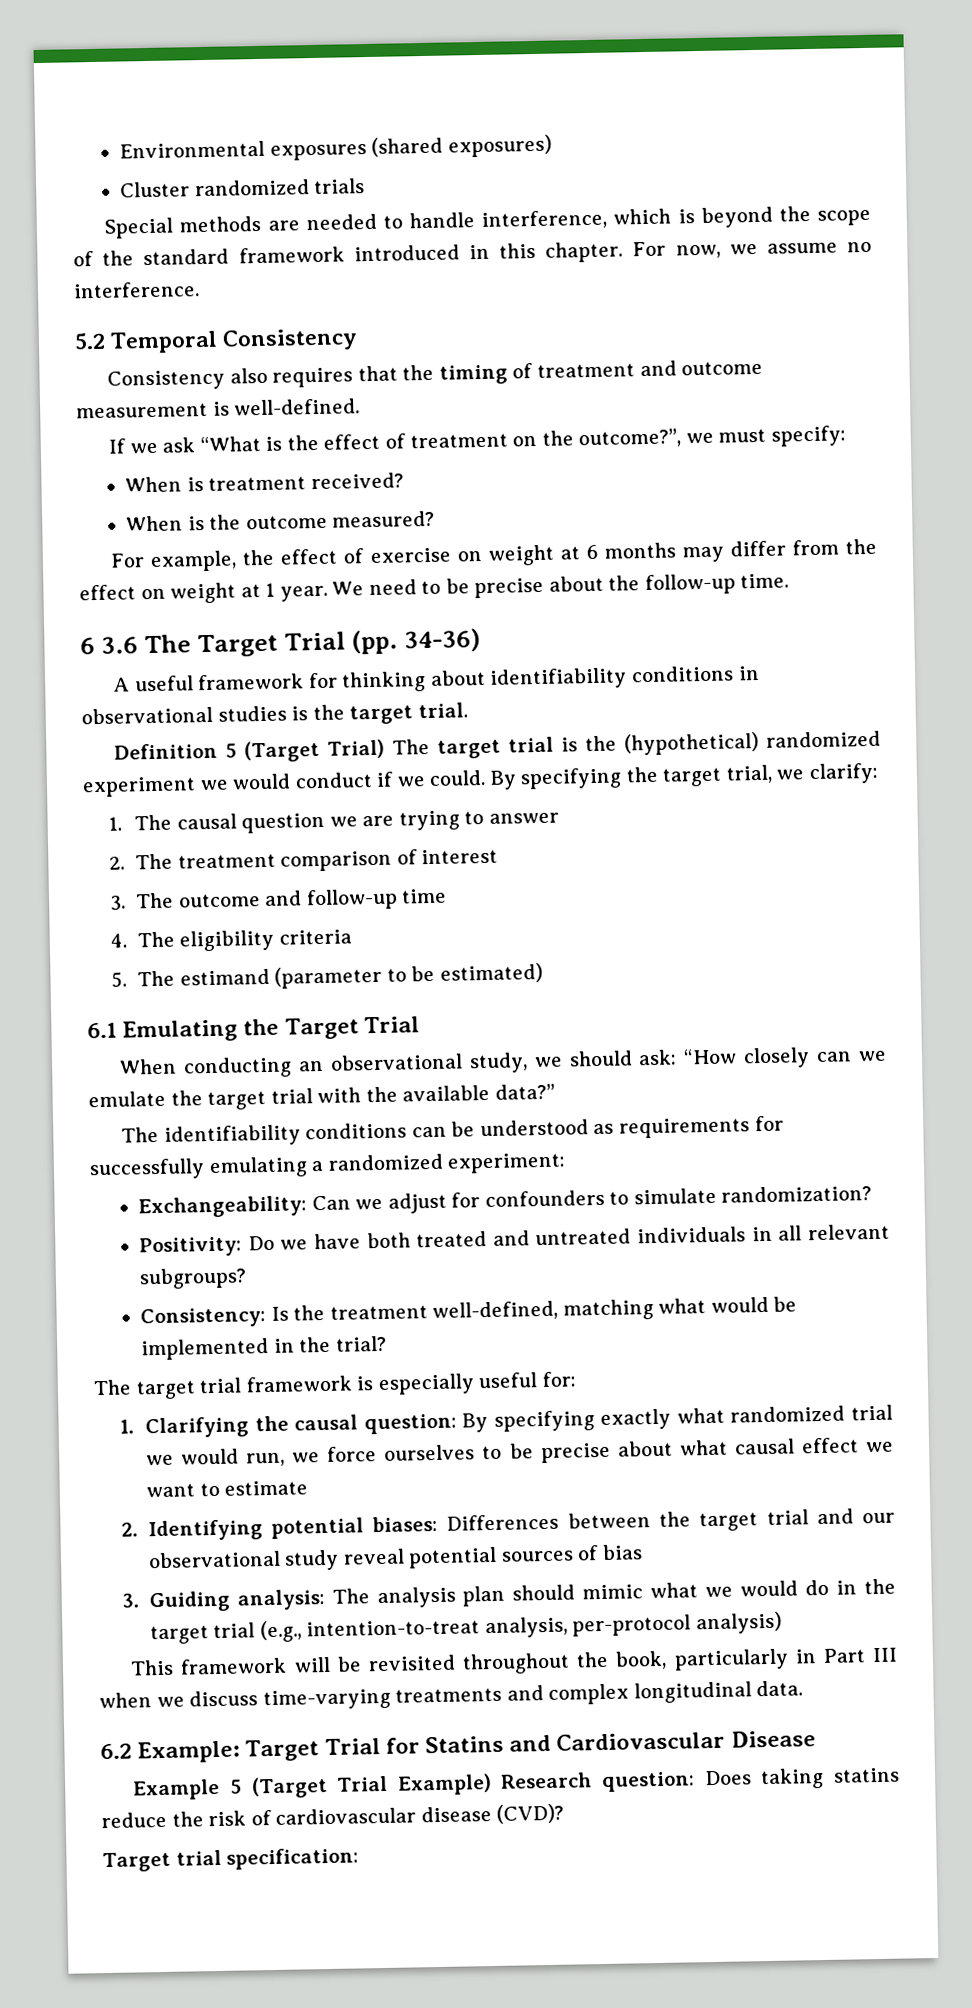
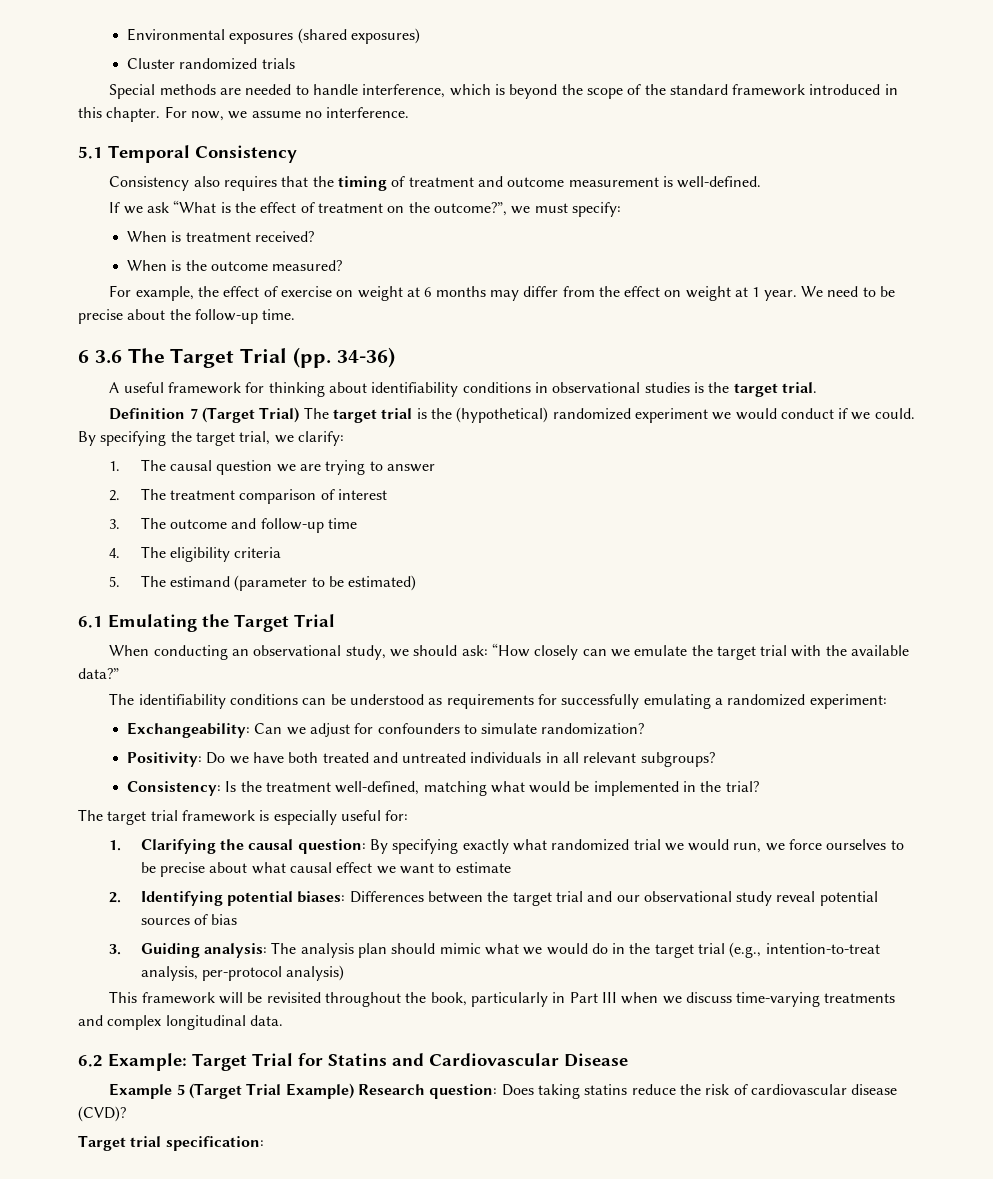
[74,332,106,350] 5.2 -> [78,146,103,159] 5.1
[225,743,238,758] 5 -> [189,408,198,419] 7

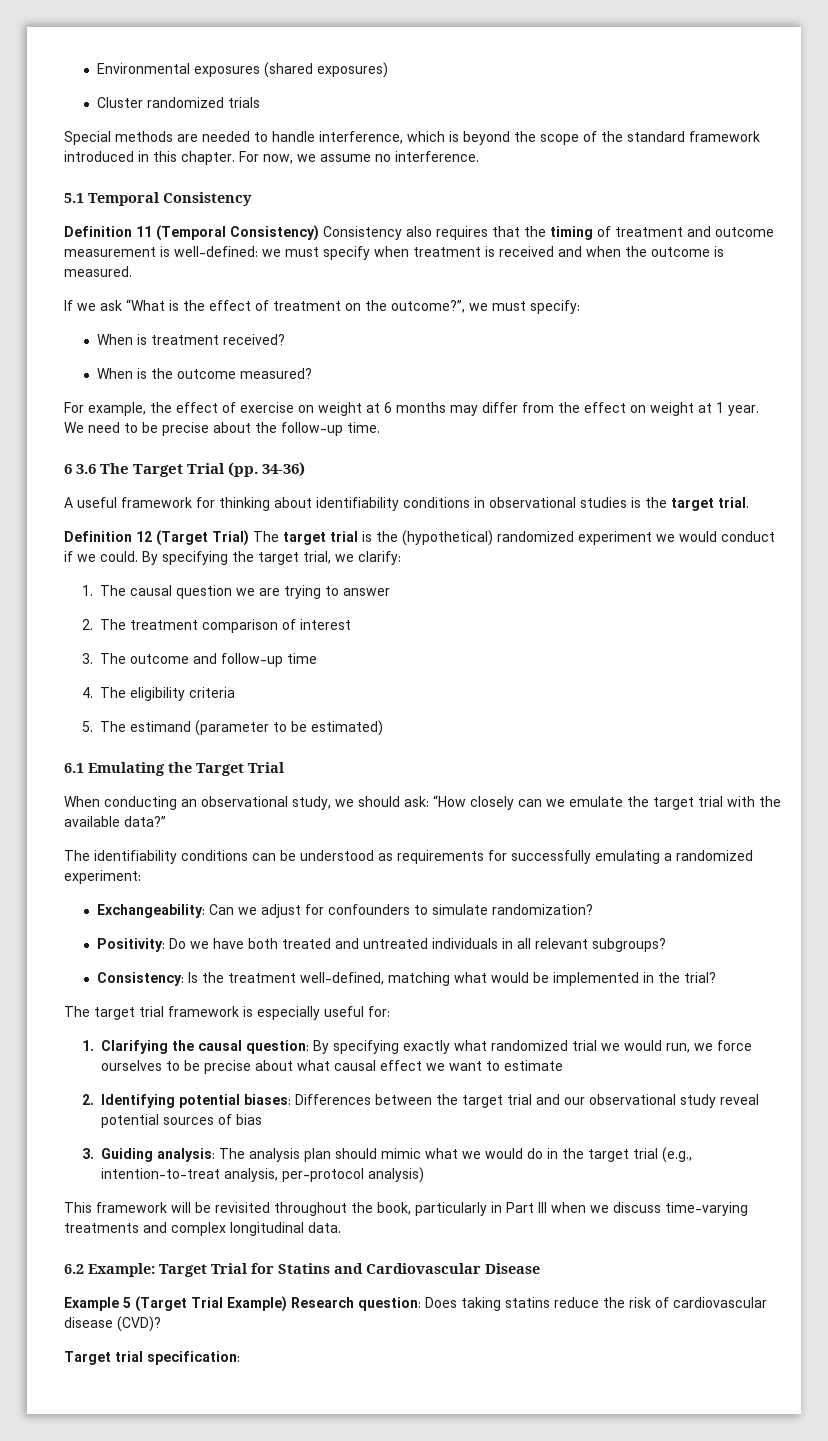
(297, 154) none -> [64,225,319,241] Definition 11 (Temporal Consistency)
[677,176,762,188] well-defined. -> [174,246,724,260] [64,266,132,277] well-defined: we must specify when treatment is received and when the outcome is measured.
[189,408,198,419] 7 -> [136,531,152,542] 12

